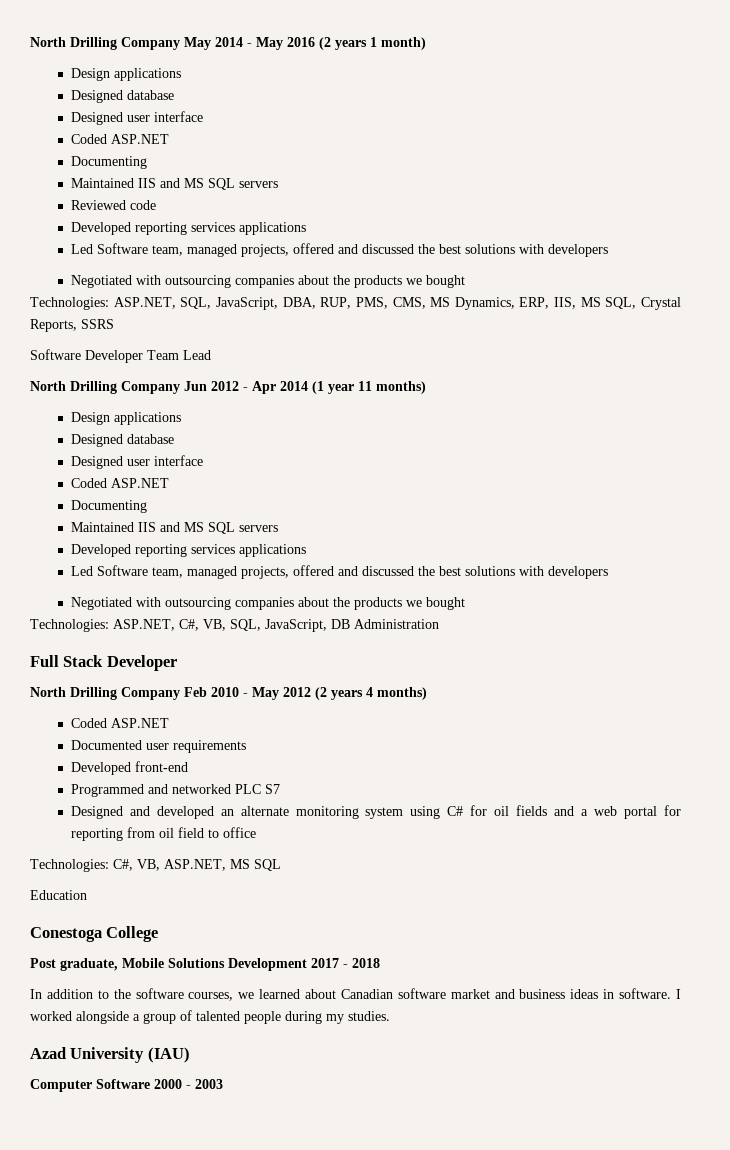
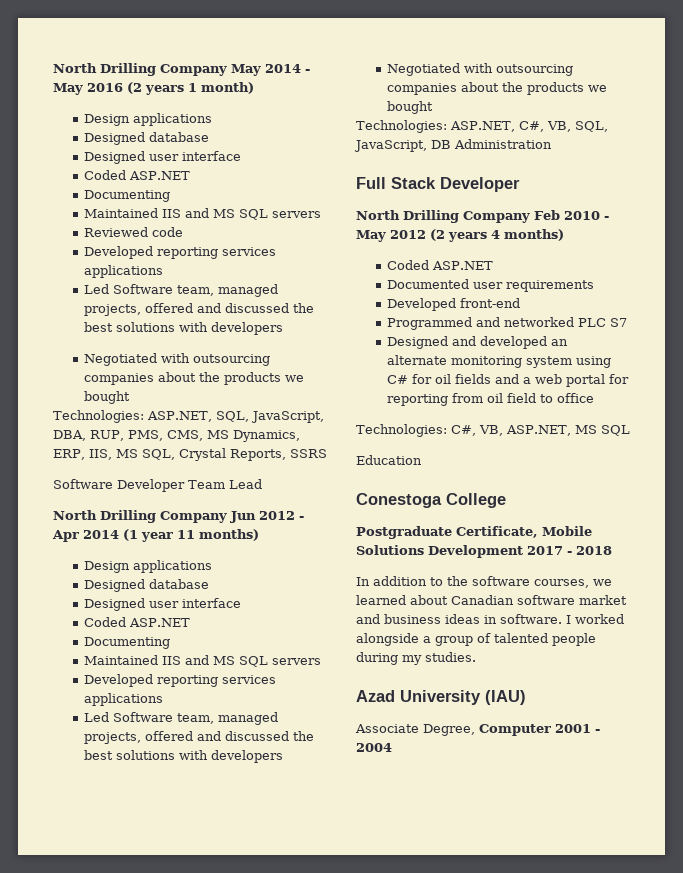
[30,958,118,971] Post graduate, -> [356,526,538,539] Postgraduate Certificate,
[30,1079,223,1092] Computer Software 2000 - 2003 -> [355,724,600,736] [356,743,392,752] Associate Degree, Computer 2001 - 2004

